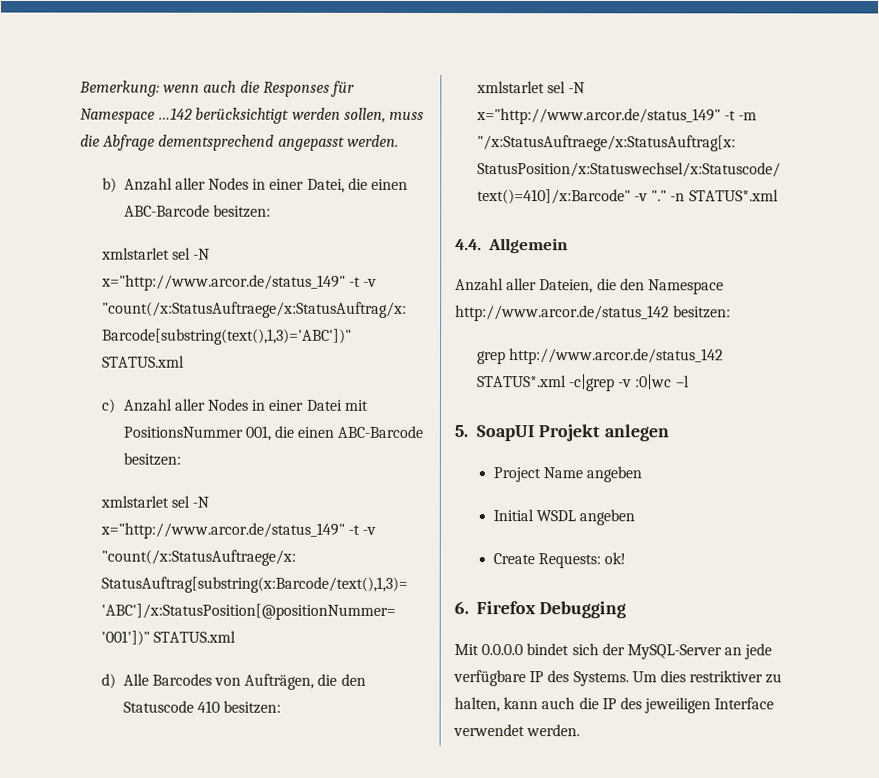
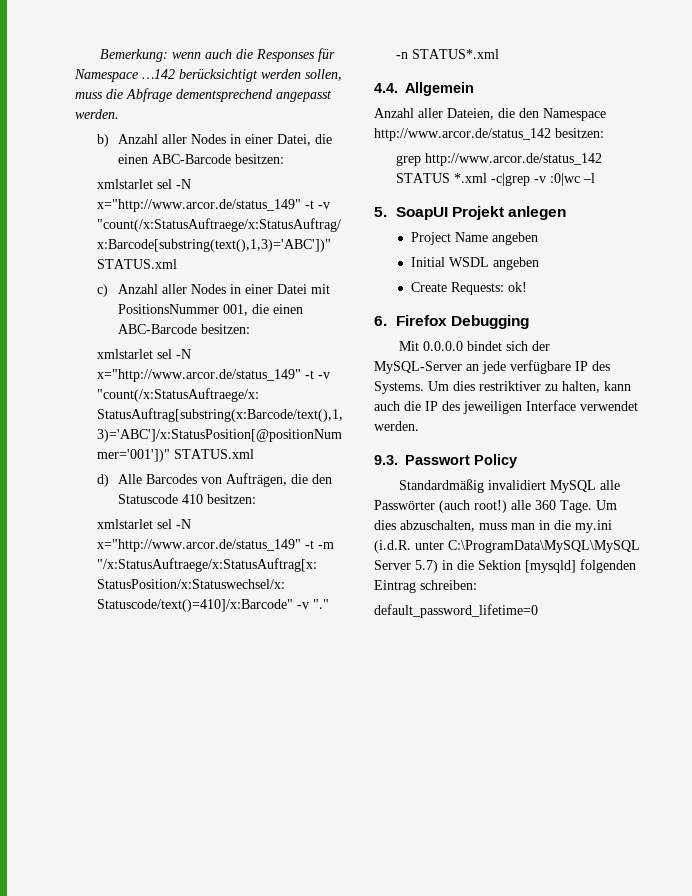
[476,375,567,388] STATUS*.xml -> [395,173,487,183] STATUS *.xml
(581, 730) none -> [374,454,517,468] [399,479,621,493] [374,500,617,513] [374,520,612,533] [374,540,640,553] [374,559,636,573] [374,580,477,593] [374,604,538,618] // 9.3. Passwort Policy // Standardmäßig invalidiert MySQL alle Passwörter (auch root!) alle 360 Tage. Um dies abzuschalten, muss man in die my.ini (i.d.R. unter C:\ProgramData\MySQL\MySQL Server 5.7) in die Sektion [mysqld] folgenden Eintrag schreiben: // default_password_lifetime=0

